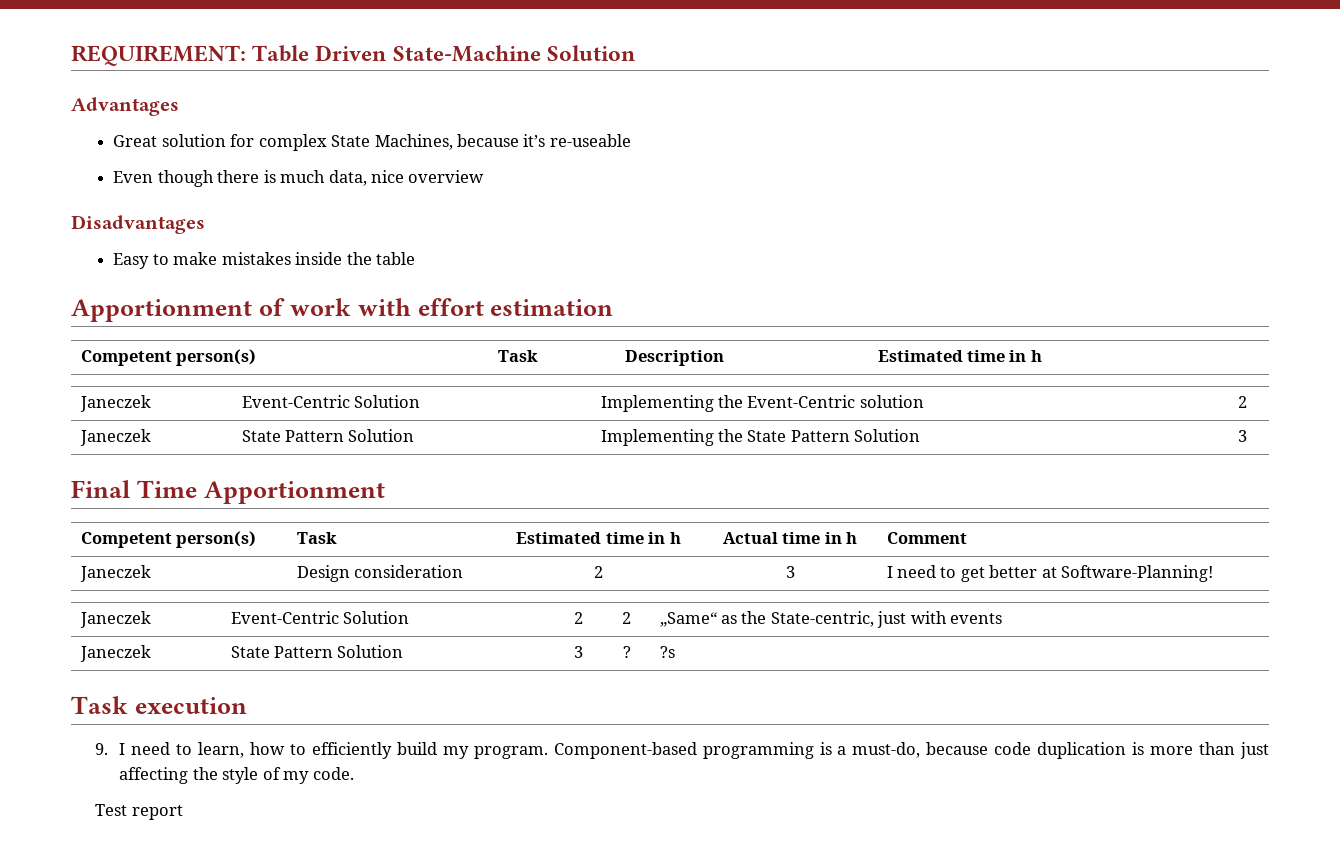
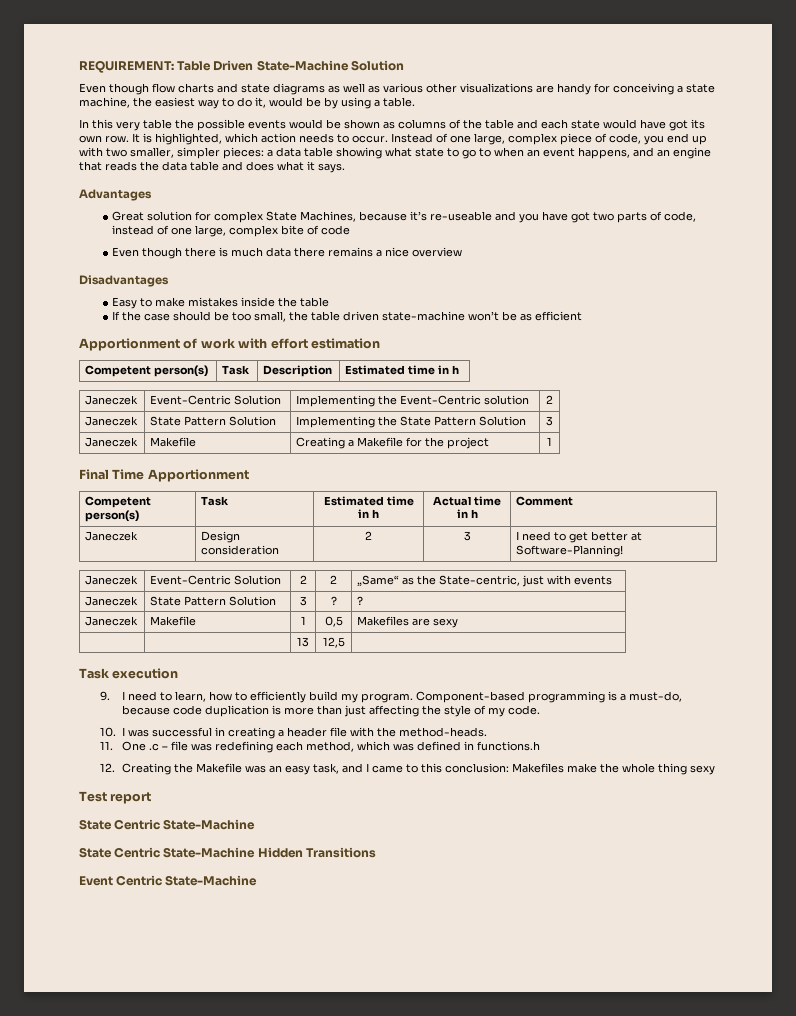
(635, 53) none -> [79,83,715,95] [79,97,415,109] [79,119,705,131] [79,133,707,145] [79,147,711,159] [79,161,345,173] // Even though flow charts and state diagrams as well as various other visualizations are handy for conceiving a state machine, the easiest way to do it, would be by using a table. // In this very table the possible events would be shown as columns of the table and each state would have got its own row. It is highlighted, which action needs to occur. Instead of one large, complex piece of code, you end up with two smaller, simpler pieces: a data table showing what state to go to when an event happens, and an engine that reads the data table and does what it says.
(631, 140) none -> [495,211,697,223] [112,225,351,237] and you have got two parts of code, instead of one large, complex bite of code
[328,170,367,186] data, -> [266,247,383,257] data there remains a
(416, 258) none -> [112,311,583,322] // If the case should be too small, the table driven state-machine won’t be as efficient
(1247, 436) none -> [85,437,139,447] [150,437,197,447] [296,437,490,449] [547,437,552,446] // Janeczek | Makefile | Creating a Makefile for the project | 1
[659,646,675,658] ?s -> [357,596,364,605] [85,616,139,626] [150,616,197,626] [300,616,306,625] [324,616,343,627] [357,616,459,628] [297,637,309,647] [322,637,345,648] ? // Janeczek | Makefile | 1 | 0,5 | Makefiles are sexy // | | 13 | 12,5 |
[95,804,183,820] Test report -> [100,727,487,739] [100,741,540,753] [100,763,715,775] [79,791,152,804] [79,819,256,830] [79,847,376,858] [79,875,258,886] 10. I was successful in creating a header file with the method-heads. // 11. One .c – file was redefining each method, which was defined in functions.h // 12. Creating the Makefile was an easy task, and I came to this conclusion: Makefiles make the whole thing sexy // Test report // State Centric State-Machine // State Centric State-Machine Hidden Transitions // Event Centric State-Machine

